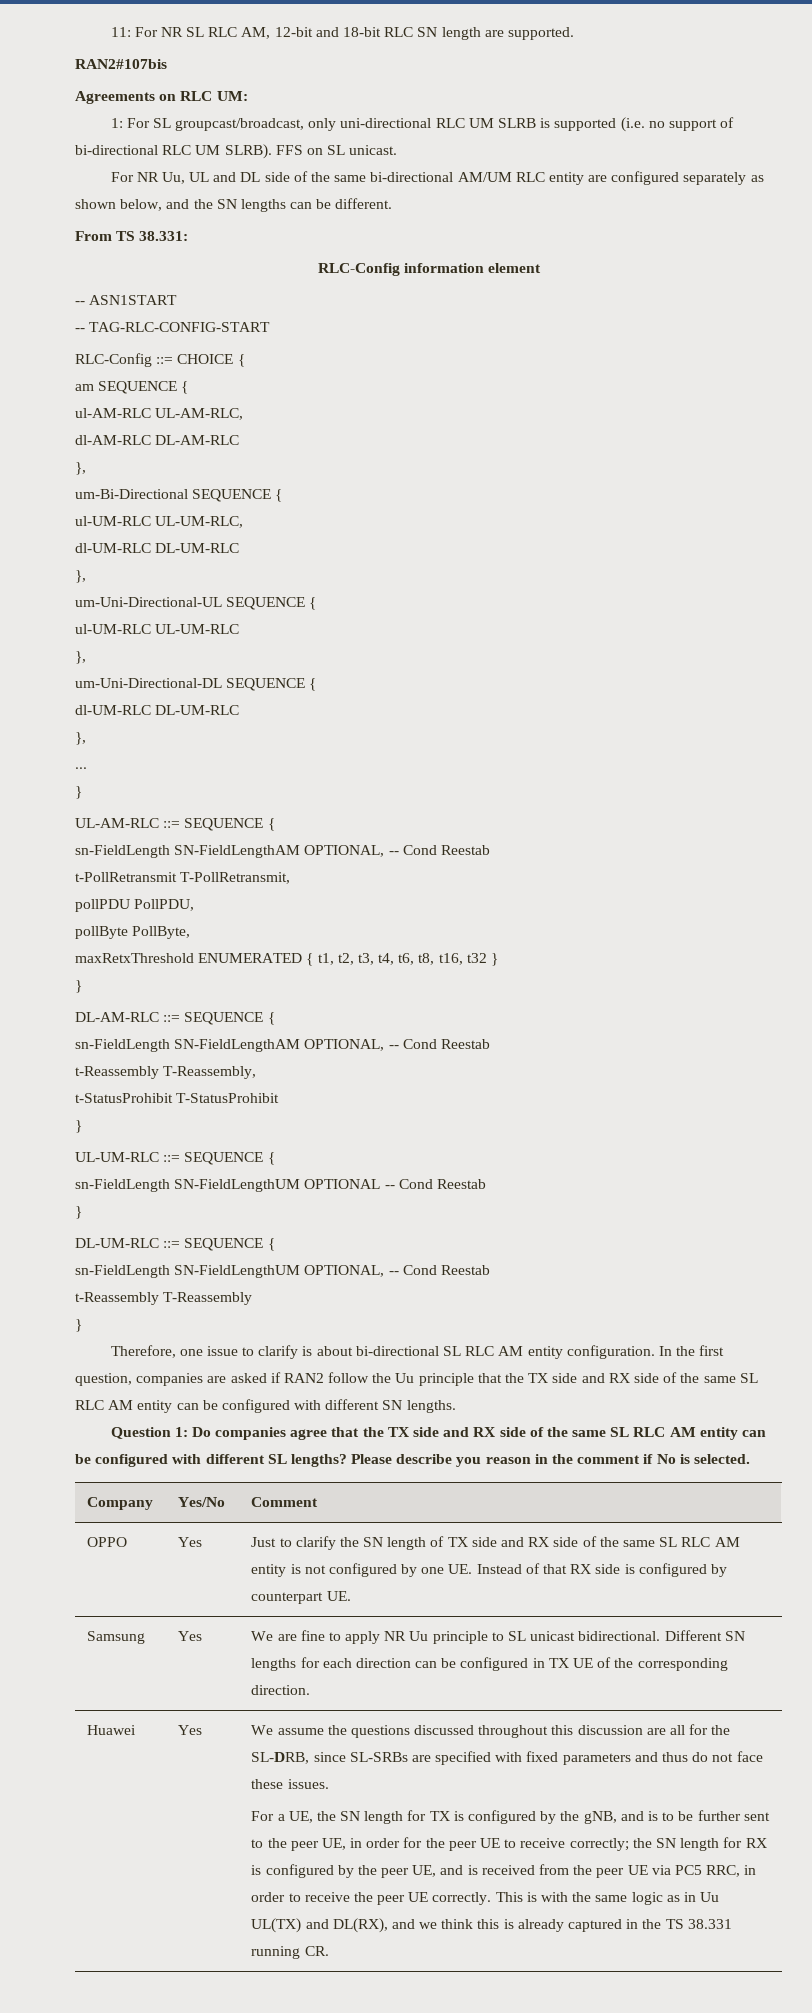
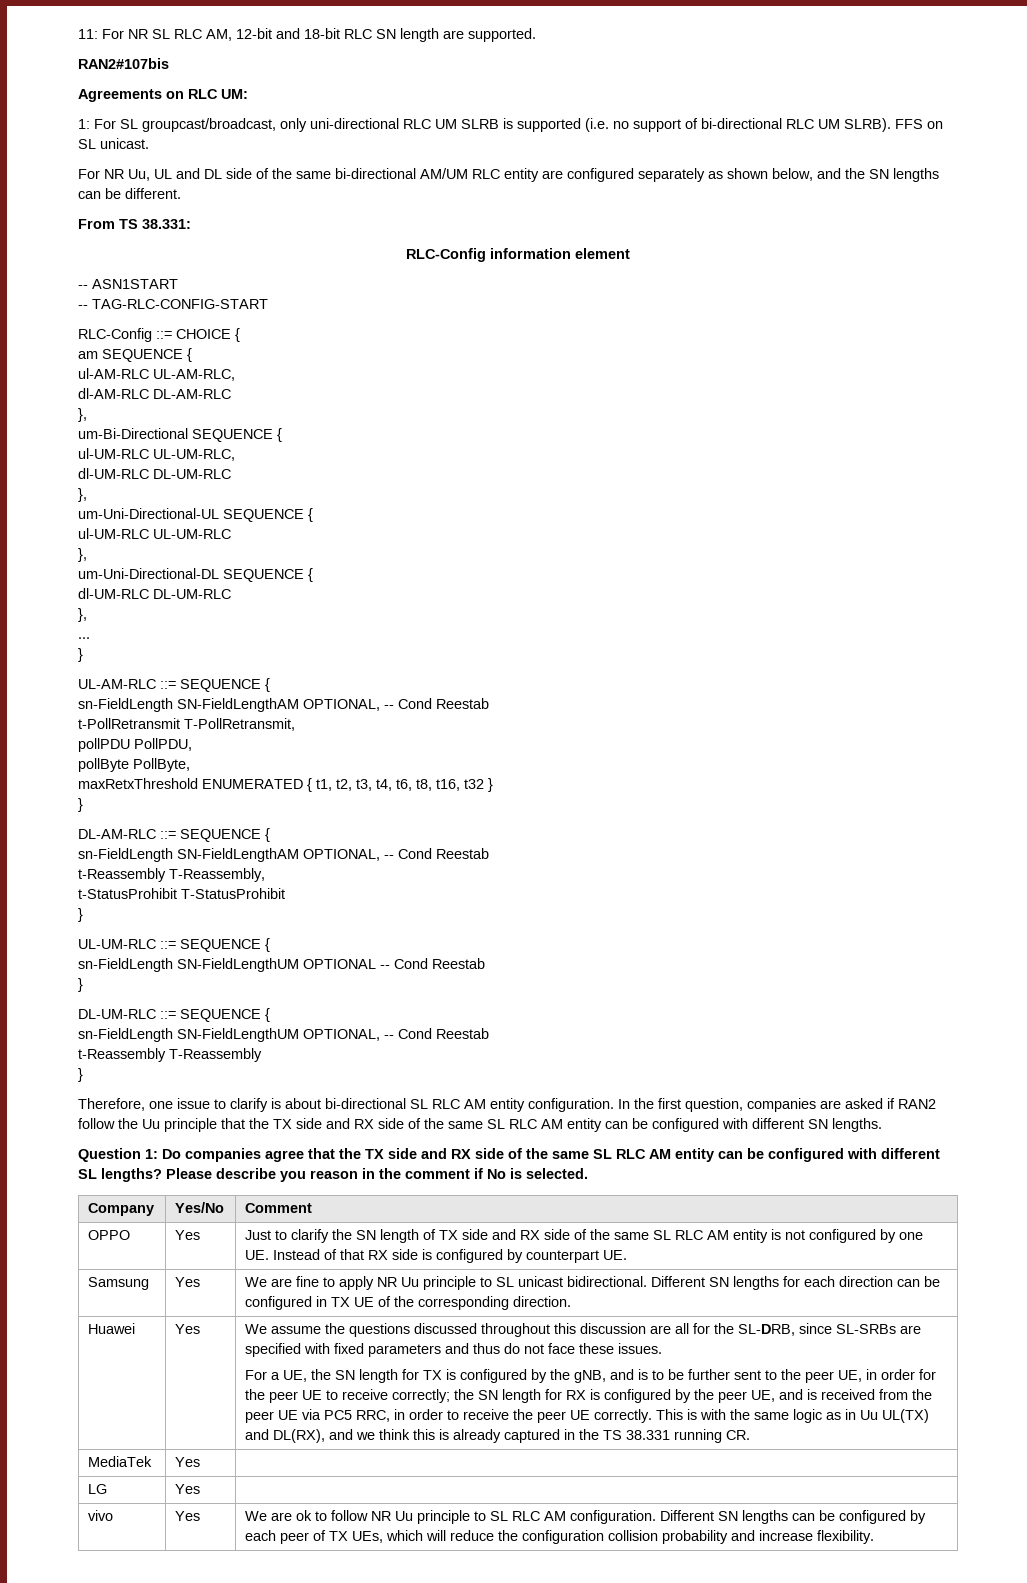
(329, 1951) none -> [88,1456,153,1467] [175,1457,201,1467] [88,1484,108,1494] [175,1484,201,1494] [88,1510,114,1521] [175,1511,201,1521] [245,1510,927,1524] [245,1530,875,1544] // MediaTek | Yes | // LG | Yes | // vivo | Yes | We are ok to follow NR Uu principle to SL RLC AM configuration. Different SN lengths can be configured by each peer of TX UEs, which will reduce the configuration collision probability and increase flexibility.

